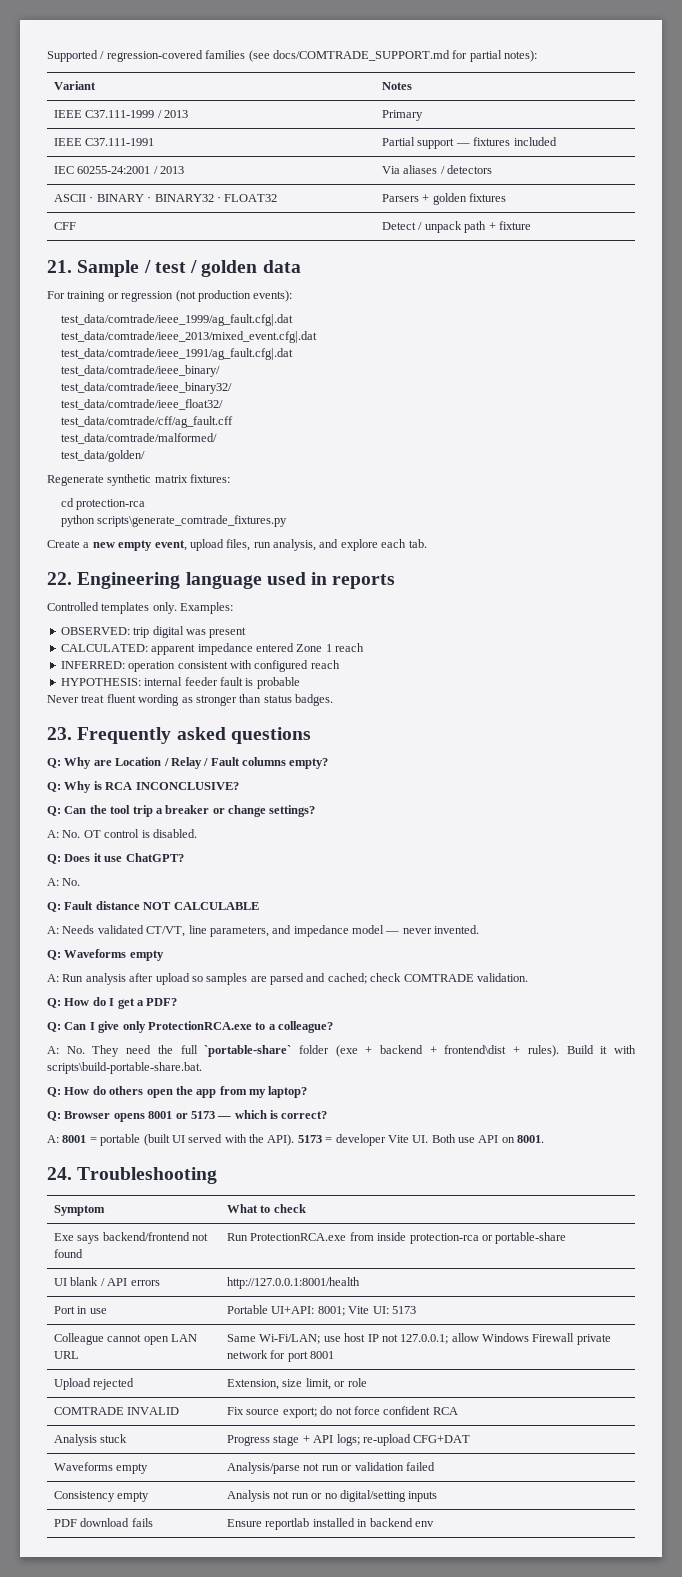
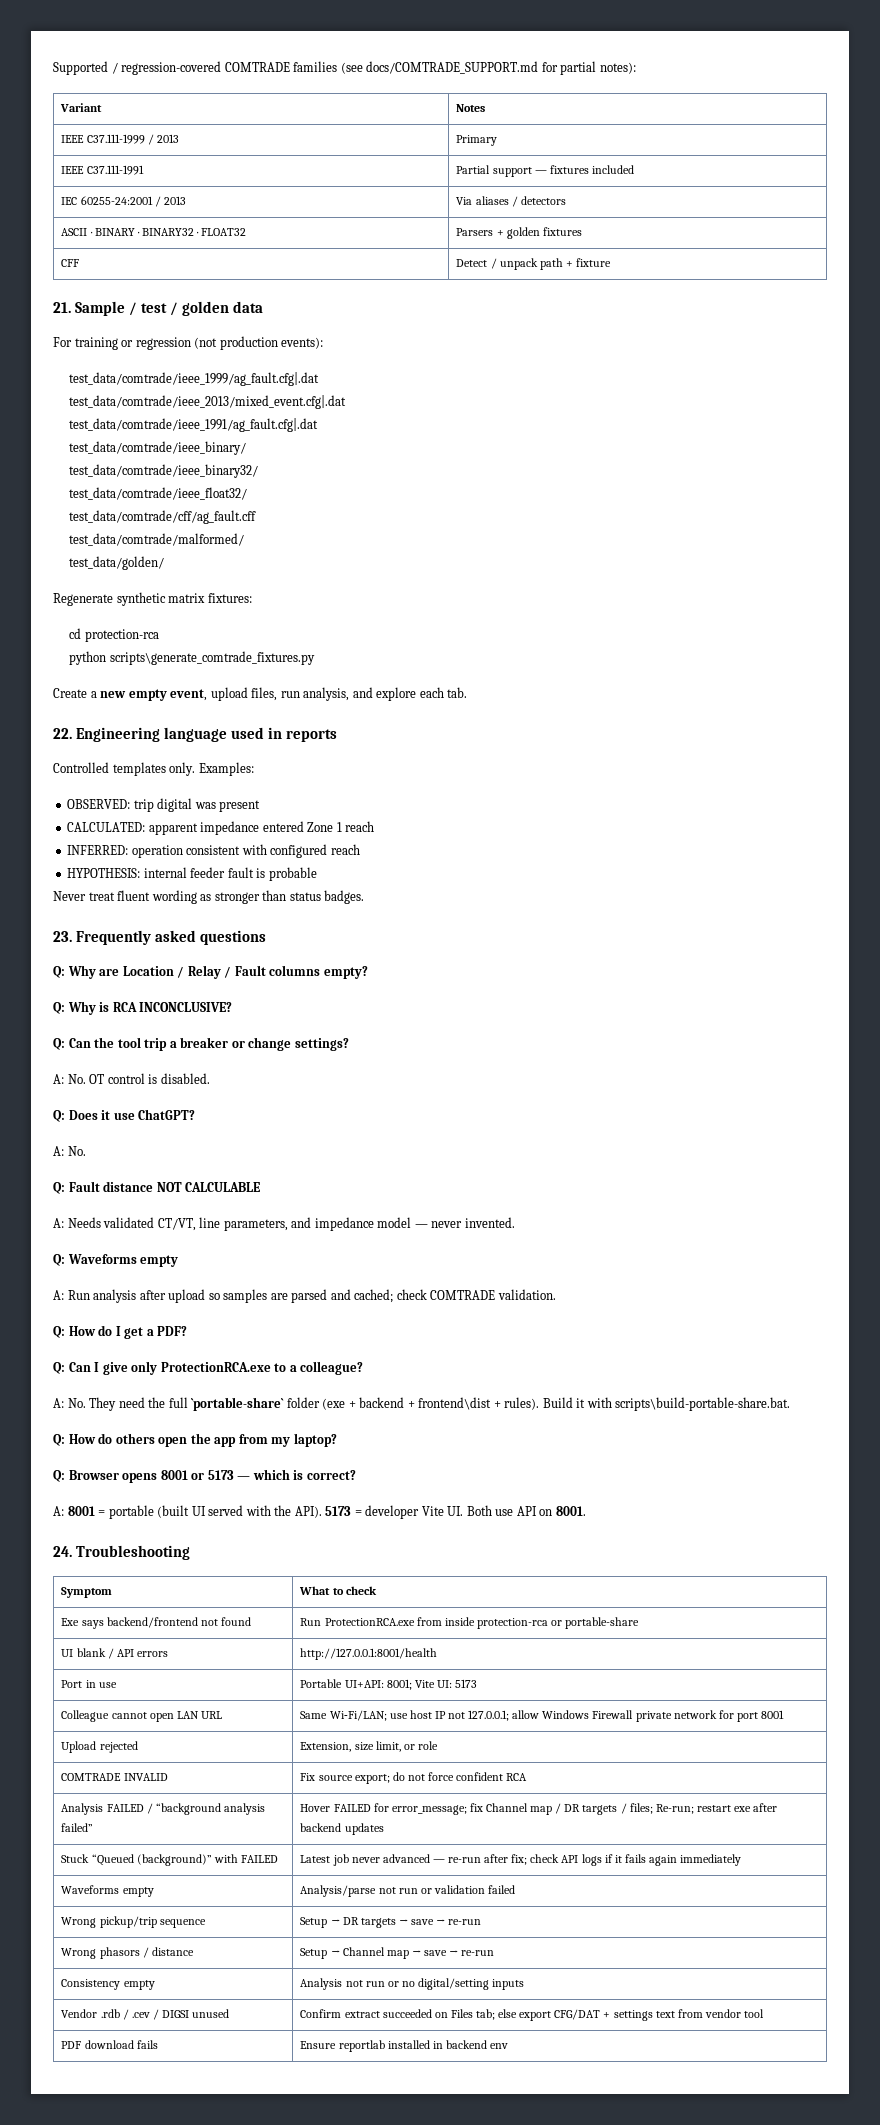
(203, 56) none -> [224,62,290,72] COMTRADE
[100,1434,128,1443] [227,1434,471,1446] stuck | Progress stage + API logs; re-upload CFG+DAT -> [106,1803,265,1815] [61,1823,94,1832] [300,1803,778,1815] [300,1823,384,1835] [61,1854,278,1866] [300,1854,742,1866] FAILED / “background analysis failed” | Hover FAILED for error_message; fix Channel map / DR targets / files; Re-run; restart exe after backend updates // Stuck “Queued (background)” with FAILED | Latest job never advanced — re-run after fix; check API logs if it fails again immediately
(435, 1466) none -> [61,1916,206,1928] [300,1917,482,1928] [61,1947,194,1959] [300,1947,495,1959] // Wrong pickup/trip sequence | Setup → DR targets → save → re-run // Wrong phasors / distance | Setup → Channel map → save → re-run
(438, 1496) none -> [61,2009,230,2020] [300,2009,764,2021] // Vendor .rdb / .cev / DIGSI unused | Confirm extract succeeded on Files tab; else export CFG/DAT + settings text from vendor tool

